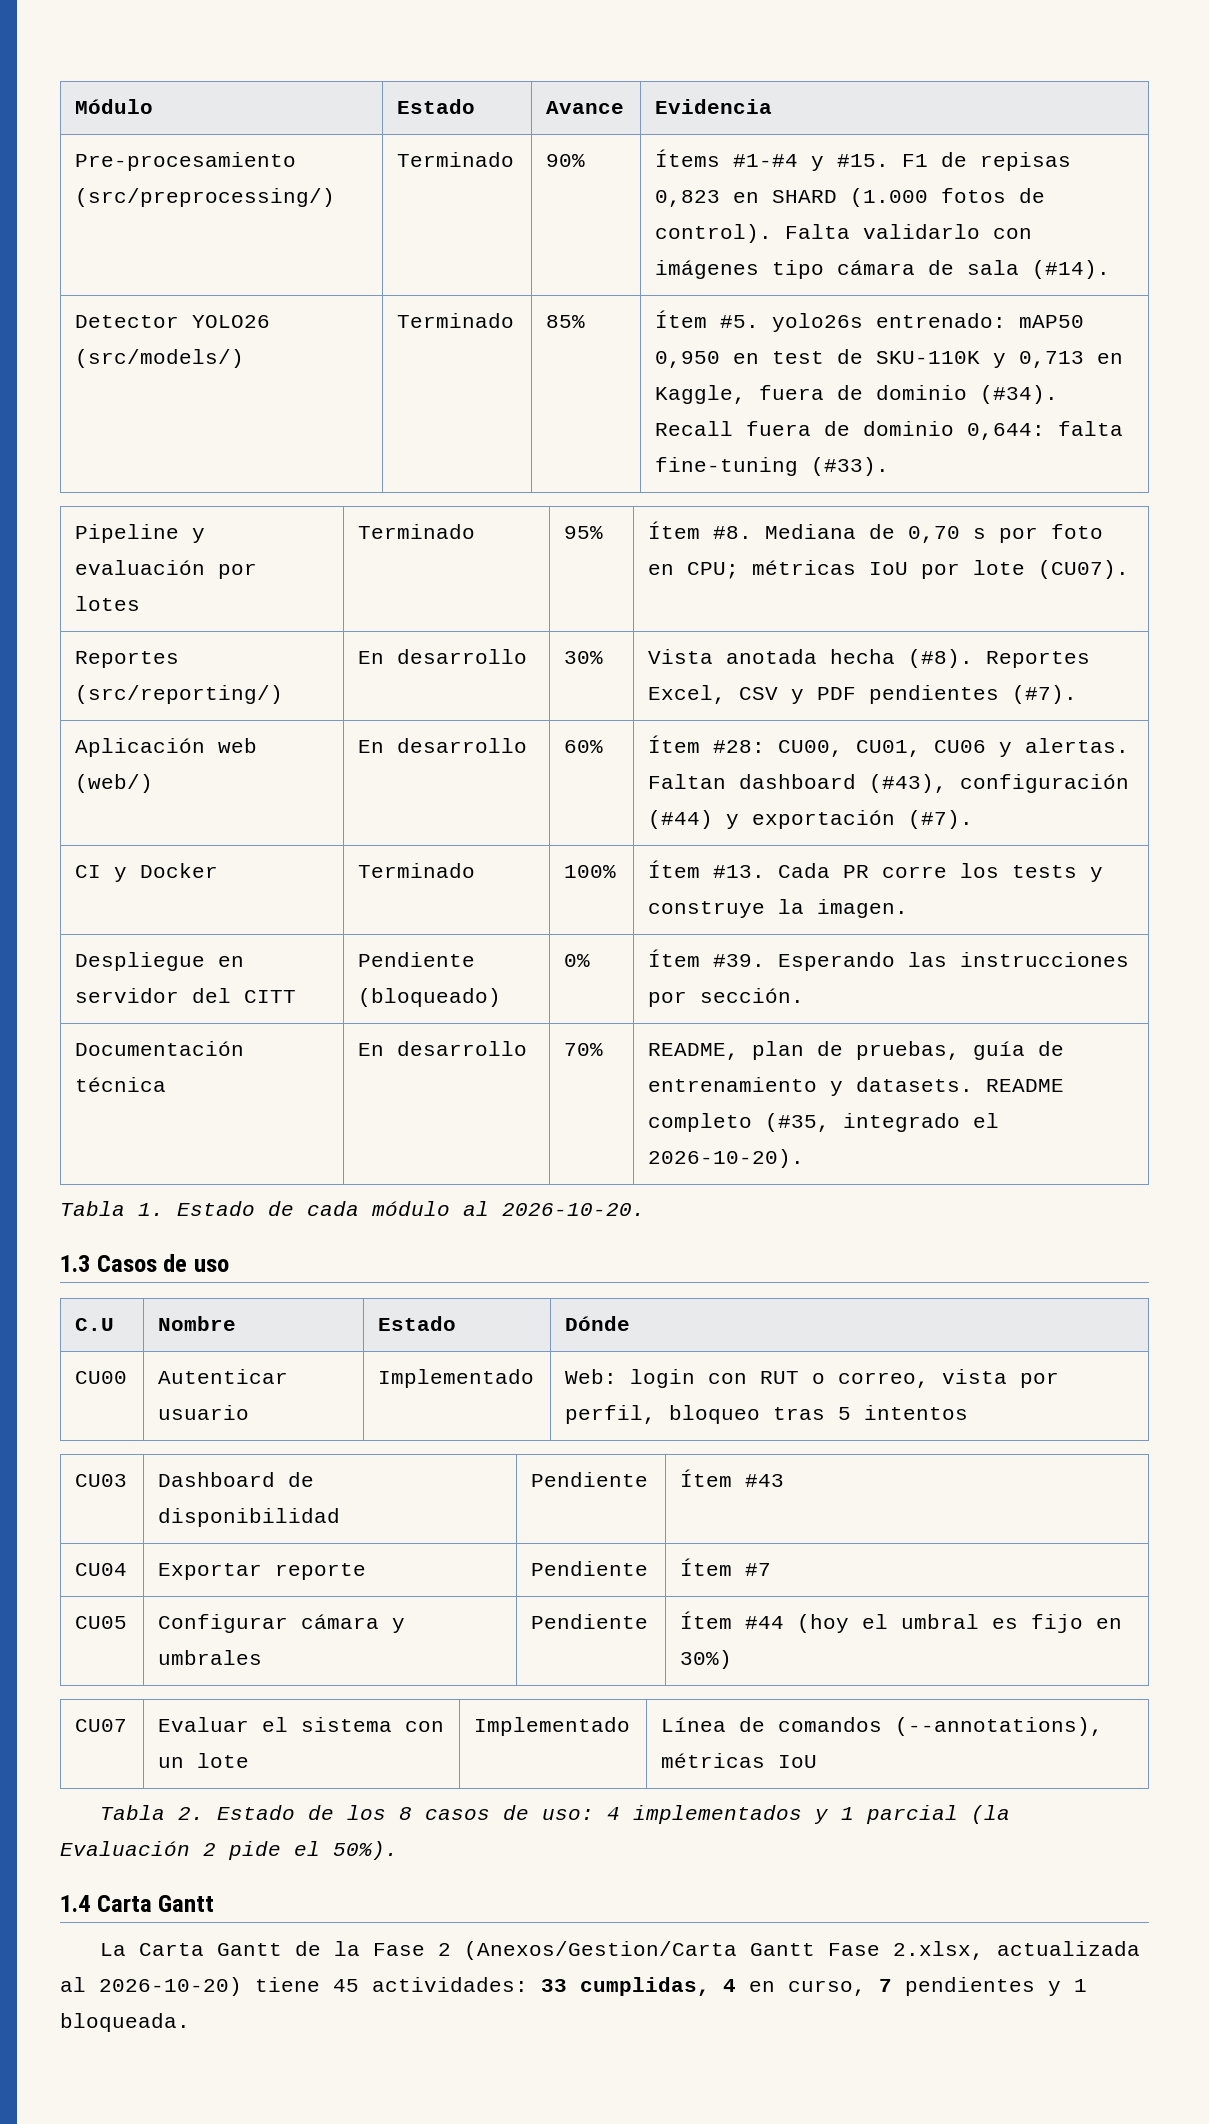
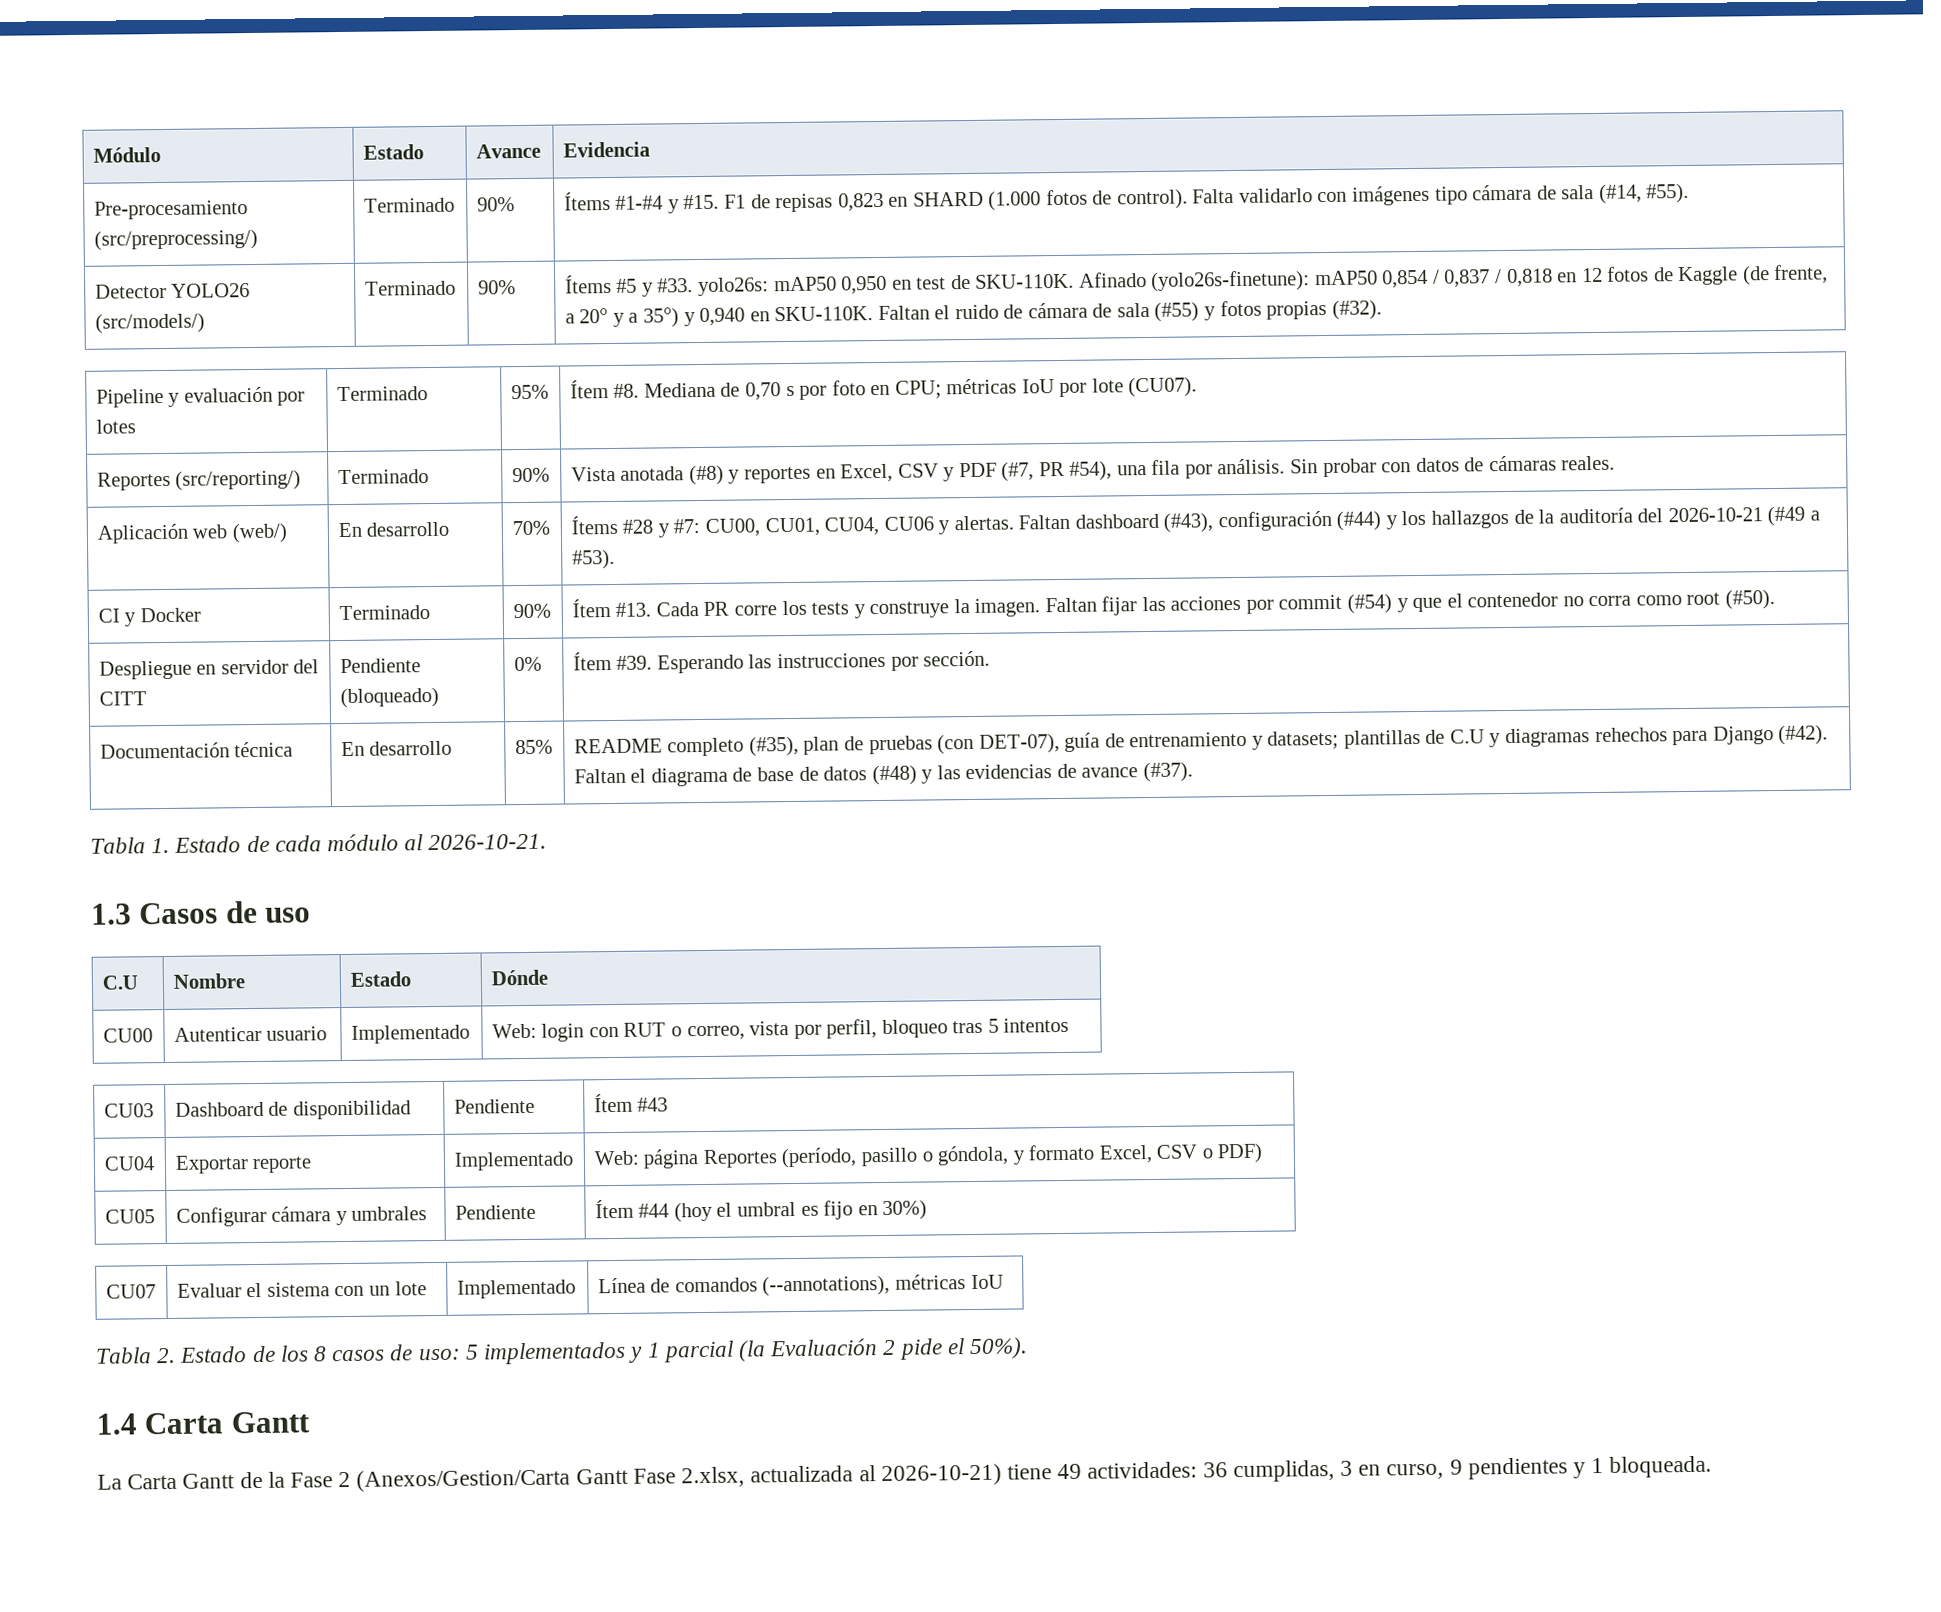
[1032,260,1111,279] (#14). -> [1598,182,1690,204] (#14, #55).
[546,315,586,328] [655,310,1007,332] 85% | Ítem #5. yolo26s entrenado: -> [477,280,516,295] [564,274,770,297] 90% | Ítems #5 y #33. yolo26s:
[876,351,1124,368] [655,385,1059,404] [655,421,1124,440] [655,457,890,476] SKU-110K y 0,713 en Kaggle, fuera de dominio (#34). Recall fuera de dominio 0,644: falta fine-tuning (#33). -> [975,264,1829,292] [564,299,1382,328] SKU-110K. Afinado (yolo26s-finetune): mAP50 0,854 / 0,837 / 0,818 en 12 fotos de Kaggle (de frente, a 20° y a 35°) y 0,940 en SKU-110K. Faltan el ruido de cámara de sala (#55) y fotos propias (#32).
[358,649,528,664] [564,651,604,664] En desarrollo | 30% -> [337,469,429,485] [511,467,550,483] Terminado | 90%
[830,649,1091,668] [648,685,1078,704] hecha (#8). Reportes Excel, CSV y PDF pendientes (#7). -> [688,455,1616,486] (#8) y reportes en Excel, CSV y PDF (#7, PR #54), una fila por análisis. Sin probar con datos de cámaras reales.
[564,740,604,753] [648,735,766,753] 60% | Ítem #28: -> [511,520,550,536] [570,515,701,538] 70% | Ítems #28 y #7:
(922, 748) none -> [824,516,880,536] CU04,
[752,810,974,829] exportación (#7). -> [1401,505,1820,529] [571,548,615,570] los hallazgos de la auditoría del 2026-10-21 (#49 a #53).
[564,865,617,878] 100% -> [512,603,551,619] 90%
(909, 908) none -> [1044,589,1775,616] Faltan fijar las acciones por commit (#54) y que el contenedor no corra como root (#50).
[564,1043,604,1056] [648,1041,1065,1060] [648,1077,1065,1096] [648,1113,1000,1132] [648,1149,805,1168] 70% | README, plan de pruebas, guía de entrenamiento y datasets. README completo (#35, integrado el 2026-10-20). -> [514,739,553,755] [573,724,1829,757] [573,761,1193,787] 85% | README completo (#35), plan de pruebas (con DET-07), guía de entrenamiento y datasets; plantillas de C.U y diagramas rehechos para Django (#42). Faltan el diagrama de base de datos (#48) y las evidencias de avance (#37).
[502,1203,645,1216] 2026-10-20. -> [428,833,548,851] 2026-10-21.
[531,1561,649,1576] [680,1558,772,1576] Pendiente | Ítem #7 -> [453,1151,574,1171] [593,1142,1264,1169] Implementado | Web: página Reportes (período, pasillo o góndola, y formato Excel, CSV o PDF)
[606,1807,620,1820] 4 -> [464,1344,479,1360] 5
[99,1977,736,1996] 2026-10-20) tiene 45 actividades: 33 cumplidas, 4 -> [880,1459,1353,1487] 2026-10-21) tiene 49 actividades: 36 cumplidas, 3
[879,1979,892,1992] 7 -> [1449,1459,1463,1475] 9

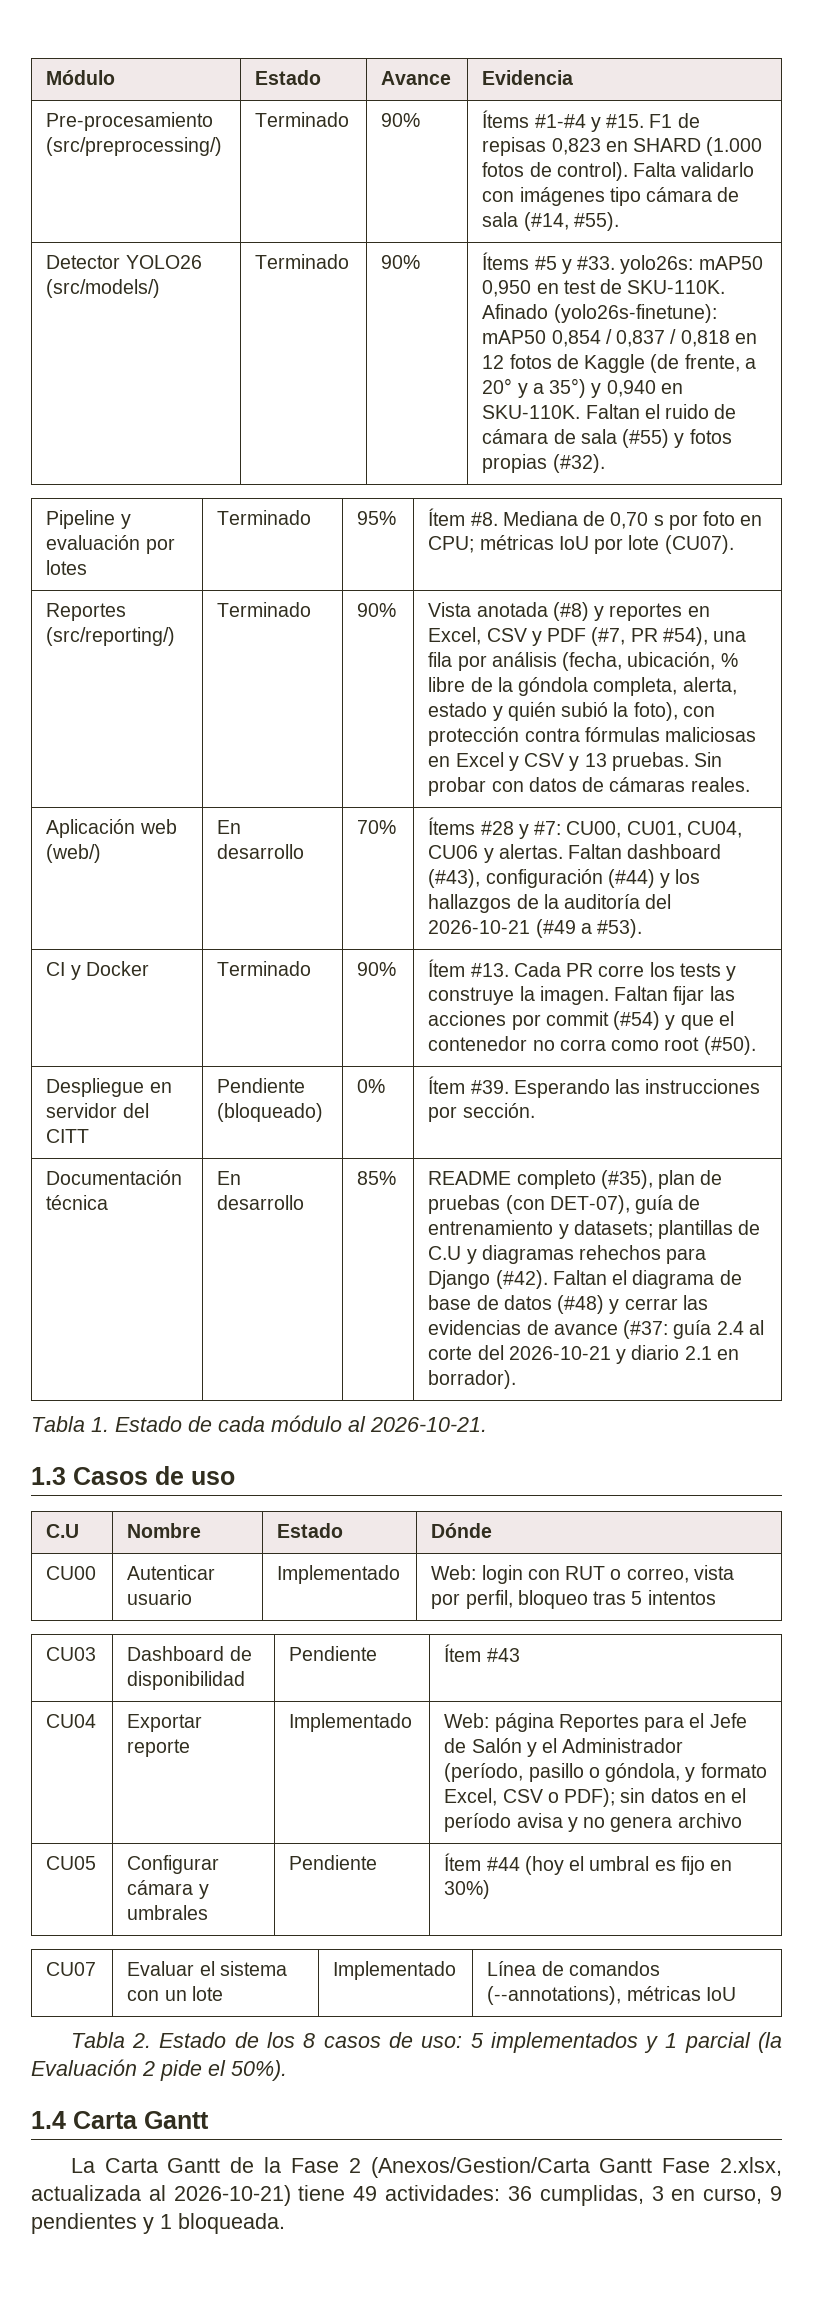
[1217,458,1286,475] análisis. -> [491,652,738,671] [428,677,737,696] [428,702,715,721] [428,727,757,746] [428,752,689,771] análisis (fecha, ubicación, % libre de la góndola completa, alerta, estado y quién subió la foto), con protección contra fórmulas maliciosas en Excel y CSV y 13 pruebas.
(934, 776) none -> [624,1298,678,1310] cerrar
[1142,761,1193,783] (#37). -> [623,1320,764,1339] [428,1345,739,1364] [428,1370,517,1389] (#37: guía 2.4 al corte del 2026-10-21 y diario 2.1 en borrador).
(778, 1159) none -> [644,1713,747,1732] [444,1738,684,1757] para el Jefe de Salón y el Administrador
[1217,1142,1264,1164] PDF) -> [564,1788,747,1807] [444,1813,742,1832] PDF); sin datos en el período avisa y no genera archivo

